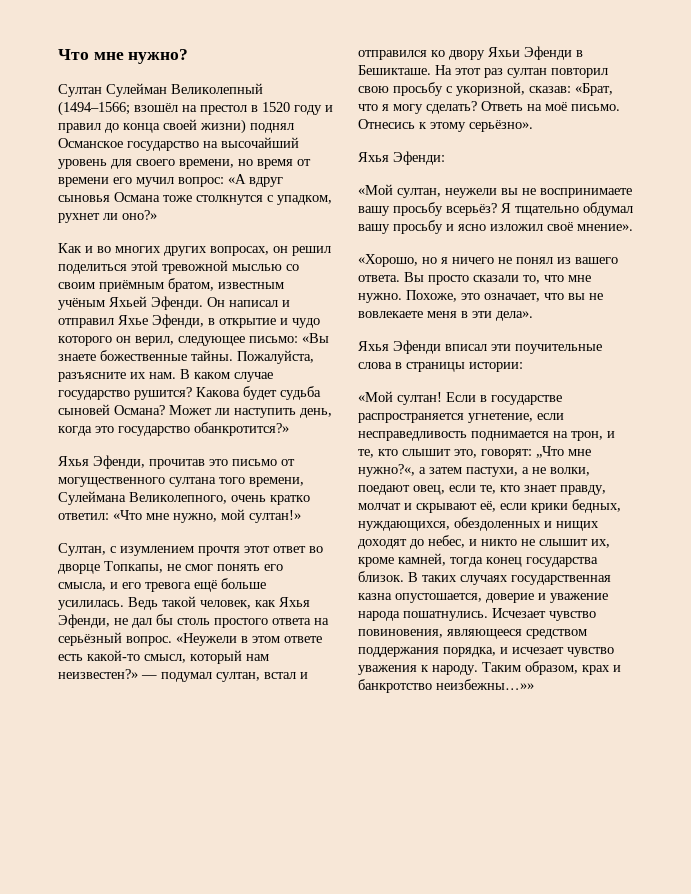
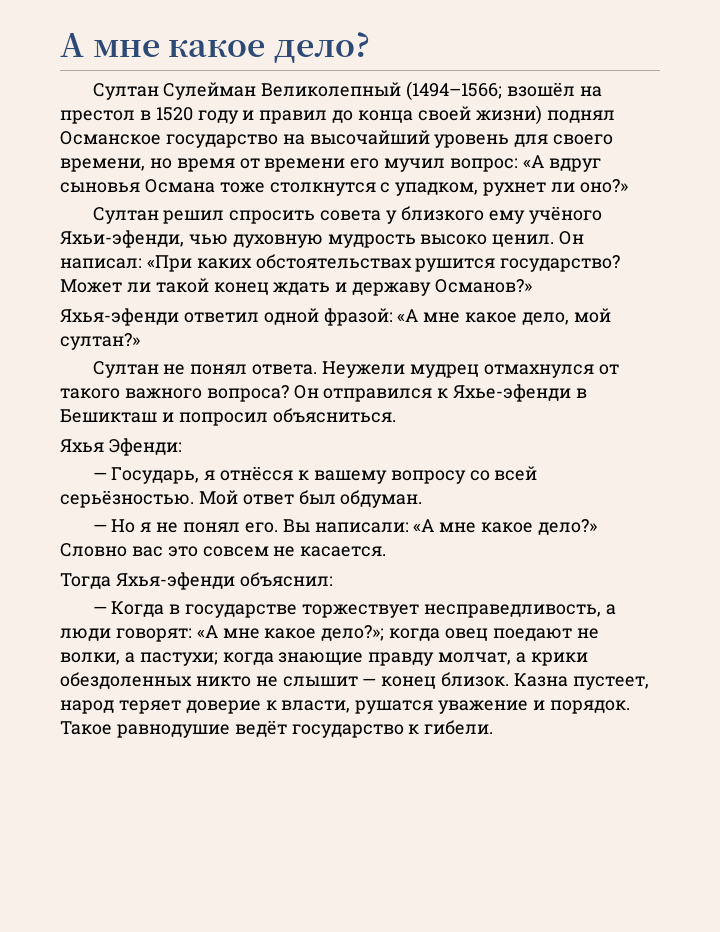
[58,49,189,64] Что мне нужно? -> [60,32,370,63] А мне какое дело?
[58,243,331,256] [58,260,299,274] [58,278,284,292] [58,296,290,310] [58,314,320,328] [58,333,329,346] [58,350,314,364] [58,369,273,382] [58,386,321,400] [58,404,332,418] [58,422,289,436] [58,455,295,469] [58,477,304,487] [58,491,310,505] [58,509,301,523] [58,543,323,556] [58,561,283,574] [58,578,266,592] [58,596,310,610] [58,614,329,628] [58,632,322,646] [58,650,269,664] [58,669,308,682] [358,46,583,60] [358,65,608,78] [358,82,613,96] [358,101,620,114] [358,119,533,132] [358,151,445,165] [358,184,632,198] [358,202,633,216] [358,220,633,234] [358,254,618,267] [358,272,591,285] [358,290,603,303] [358,311,533,321] [358,340,602,354] [358,362,523,372] [358,391,562,405] [358,413,564,423] [358,431,615,441] [358,446,591,459] [358,464,590,477] [358,485,606,495] [358,499,621,513] [358,517,599,531] [358,535,610,549] [358,553,598,567] [358,571,611,585] [358,593,608,603] [358,608,596,621] [358,629,587,639] [358,647,614,657] [358,661,621,675] [358,679,534,693] Как и во многих других вопросах, он решил поделиться этой тревожной мыслью со своим приёмным братом, известным учёным Яхьей Эфенди. Он написал и отправил Яхье Эфенди, в открытие и чудо которого он верил, следующее письмо: «Вы знаете божественные тайны. Пожалуйста, разъясните их нам. В каком случае государство рушится? Какова будет судьба сыновей Османа? Может ли наступить день, когда это государство обанкротится?» // Яхья Эфенди, прочитав это письмо от могущественного султана того времени, Сулеймана Великолепного, очень кратко ответил: «Что мне нужно, мой султан!» // Султан, с изумлением прочтя этот ответ во дворце Топкапы, не смог понять его смысла, и его тревога ещё больше усилилась. Ведь такой человек, как Яхья Эфенди, не дал бы столь простого ответа на серьёзный вопрос. «Неужели в этом ответе есть какой-то смысл, который нам неизвестен?» — подумал султан, встал и отправился ко двору Яхьи Эфенди в Бешикташе. На этот раз султан повторил свою просьбу с укоризной, сказав: «Брат, что я могу сделать? Ответь на моё письмо. Отнесись к этому серьёзно». // Яхья Эфенди: // «Мой султан, неужели вы не воспринимаете вашу просьбу всерьёз? Я тщательно обдумал вашу просьбу и ясно изложил своё мнение». // «Хорошо, но я ничего не понял из вашего ответа. Вы просто сказали то, что мне нужно. Похоже, это означает, что вы не вовлекаете меня в эти дела». // Яхья Эфенди вписал эти поучительные слова в страницы истории: // «Мой султан! Если в государстве распространяется угнетение, если несправедливость поднимается на трон, и те, кто слышит это, говорят: „Что мне нужно?«, а затем пастухи, а не волки, поедают овец, если те, кто знает правду, молчат и скрывают её, если крики бедных, нуждающихся, обездоленных и нищих доходят до небес, и никто не слышит их, кроме камней, тогда конец государства близок. В таких случаях государственная казна опустошается, доверие и уважение народа пошатнулись. Исчезает чувство повиновения, являющееся средством поддержания порядка, и исчезает чувство уважения к народу. Таким образом, крах и банкротство неизбежны…»» -> [92,206,602,224] [60,230,585,248] [60,254,621,272] [60,278,533,296] [60,308,611,326] [60,333,140,350] [92,361,619,378] [60,384,588,402] [60,408,396,426] [60,438,182,456] [92,466,538,484] [60,490,423,508] [92,519,598,535] [60,543,387,557] [60,572,333,590] [92,601,616,618] [60,625,599,642] [60,652,588,666] [60,672,649,690] [60,700,630,714] [60,720,494,738] Султан решил спросить совета у близкого ему учёного Яхьи-эфенди, чью духовную мудрость высоко ценил. Он написал: «При каких обстоятельствах рушится государство? Может ли такой конец ждать и державу Османов?» // Яхья-эфенди ответил одной фразой: «А мне какое дело, мой султан?» // Султан не понял ответа. Неужели мудрец отмахнулся от такого важного вопроса? Он отправился к Яхье-эфенди в Бешикташ и попросил объясниться. // Яхья Эфенди: // — Государь, я отнёсся к вашему вопросу со всей серьёзностью. Мой ответ был обдуман. // — Но я не понял его. Вы написали: «А мне какое дело?» Словно вас это совсем не касается. // Тогда Яхья-эфенди объяснил: // — Когда в государстве торжествует несправедливость, а люди говорят: «А мне какое дело?»; когда овец поедают не волки, а пастухи; когда знающие правду молчат, а крики обездоленных никто не слышит — конец близок. Казна пустеет, народ теряет доверие к власти, рушатся уважение и порядок. Такое равнодушие ведёт государство к гибели.

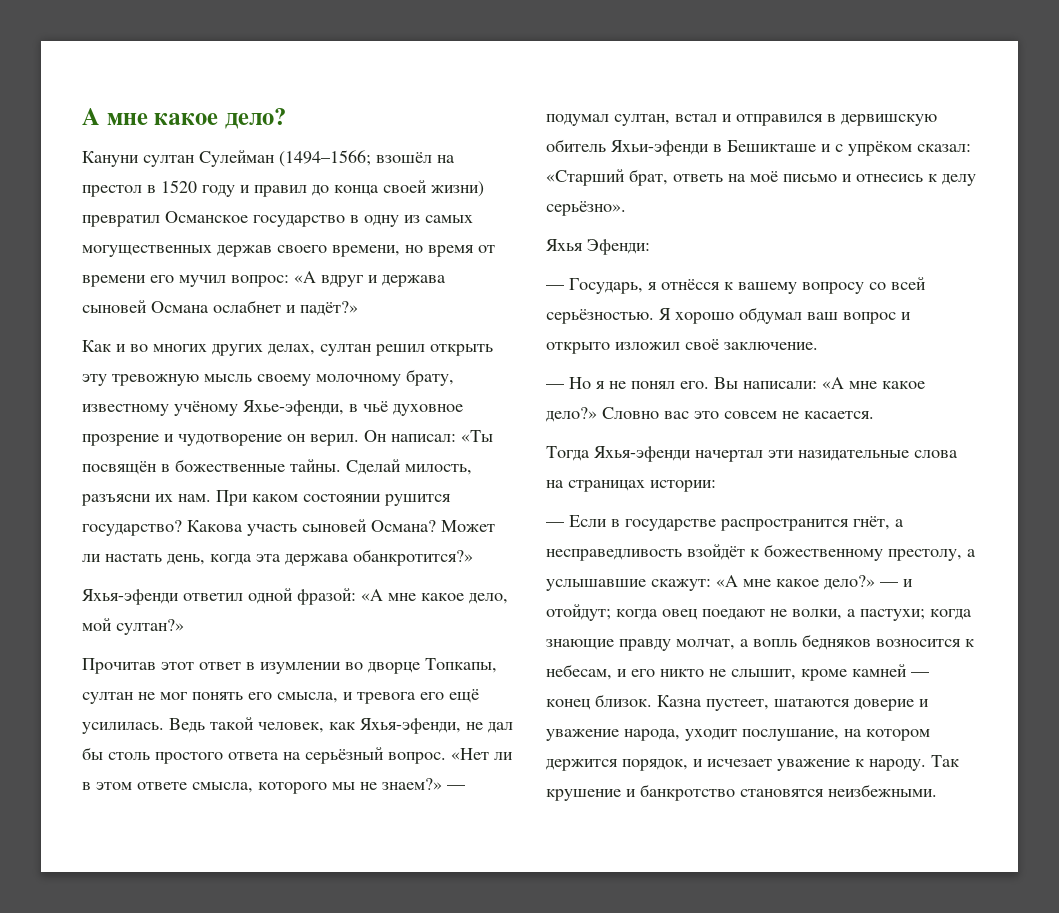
[92,82,402,100] Султан Сулейман Великолепный -> [82,150,275,167] Кануни султан Сулейман
[546,110,615,123] поднял -> [82,215,160,227] превратил
[282,130,549,148] на высочайший уровень для -> [350,215,473,227] [82,245,272,257] в одну из самых могущественных держав
[60,179,628,196] [92,206,602,224] [60,230,585,248] [60,254,621,272] [60,278,533,296] сыновья Османа тоже столкнутся с упадком, рухнет ли оно?» // Султан решил спросить совета у близкого ему учёного Яхьи-эфенди, чью духовную мудрость высоко ценил. Он написал: «При каких обстоятельствах рушится государство? Может ли такой конец ждать и державу Османов?» -> [368,275,446,287] [82,300,358,316] [82,340,493,356] [82,369,454,386] [82,400,463,416] [82,430,493,446] [82,459,472,475] [81,490,451,506] [82,519,495,536] [82,549,473,566] и держава сыновей Османа ослабнет и падёт?» // Как и во многих других делах, султан решил открыть эту тревожную мысль своему молочному брату, известному учёному Яхье-эфенди, в чьё духовное прозрение и чудотворение он верил. Он написал: «Ты посвящён в божественные тайны. Сделай милость, разъясни их нам. При каком состоянии рушится государство? Какова участь сыновей Османа? Может ли настать день, когда эта держава обанкротится?»
[92,361,619,378] [60,384,588,402] [60,408,396,426] Султан не понял ответа. Неужели мудрец отмахнулся от такого важного вопроса? Он отправился к Яхье-эфенди в Бешикташ и попросил объясниться. -> [82,658,497,674] [82,689,479,704] [82,717,513,734] [82,747,513,764] [82,778,465,794] [546,114,937,126] [546,139,971,156] [546,169,976,186] [546,201,626,216] Прочитав этот ответ в изумлении во дворце Топкапы, султан не мог понять его смысла, и тревога его ещё усилилась. Ведь такой человек, как Яхья-эфенди, не дал бы столь простого ответа на серьёзный вопрос. «Нет ли в этом ответе смысла, которого мы не знаем?» — подумал султан, встал и отправился в дервишскую обитель Яхьи-эфенди в Бешикташе и с упрёком сказал: «Старший брат, ответь на моё письмо и отнесись к делу серьёзно».
[198,490,423,508] Мой ответ был обдуман. -> [659,307,911,324] [546,339,818,354] Я хорошо обдумал ваш вопрос и открыто изложил своё заключение.
[239,572,333,587] [92,601,165,617] объяснил: // — Когда -> [695,450,958,462] [546,480,716,492] [546,515,607,527] начертал эти назидательные слова на страницах истории: // — Если
[302,604,616,618] [60,625,385,642] торжествует несправедливость, а люди говорят: «А мне какое дело?»; -> [720,516,904,531] [546,544,976,561] [546,575,913,591] [546,604,611,621] распространится гнёт, а несправедливость взойдёт к божественному престолу, а услышавшие скажут: «А мне какое дело?» — и отойдут;
[530,652,588,666] [60,672,358,689] крики обездоленных никто не слышит -> [753,634,974,650] [546,664,907,681] вопль бедняков возносится к небесам, и его никто не слышит, кроме камней
[60,700,630,714] [60,720,494,738] народ теряет доверие к власти, рушатся уважение и порядок. Такое равнодушие ведёт государство к гибели. -> [774,699,929,711] [546,729,930,741] [546,755,959,771] [546,784,937,801] шатаются доверие и уважение народа, уходит послушание, на котором держится порядок, и исчезает уважение к народу. Так крушение и банкротство становятся неизбежными.

